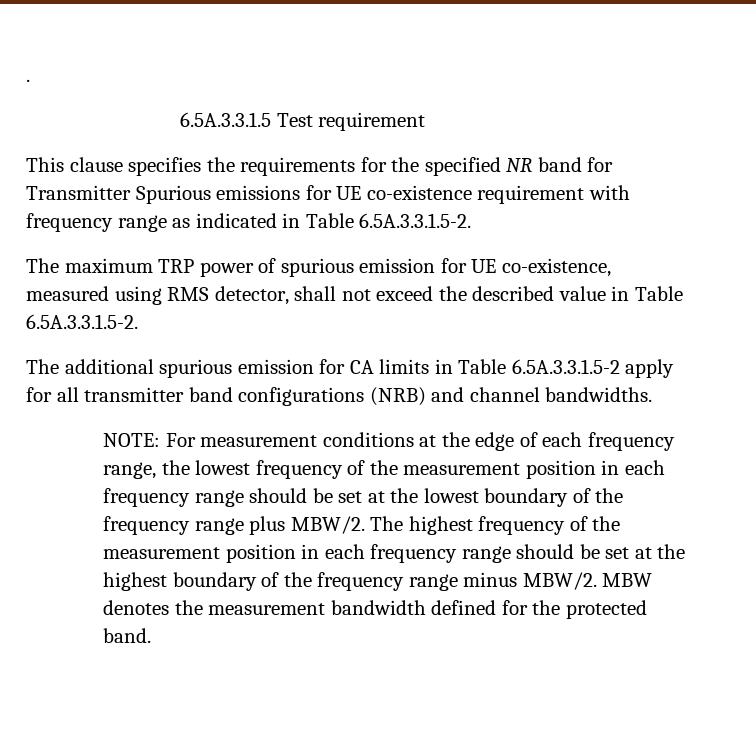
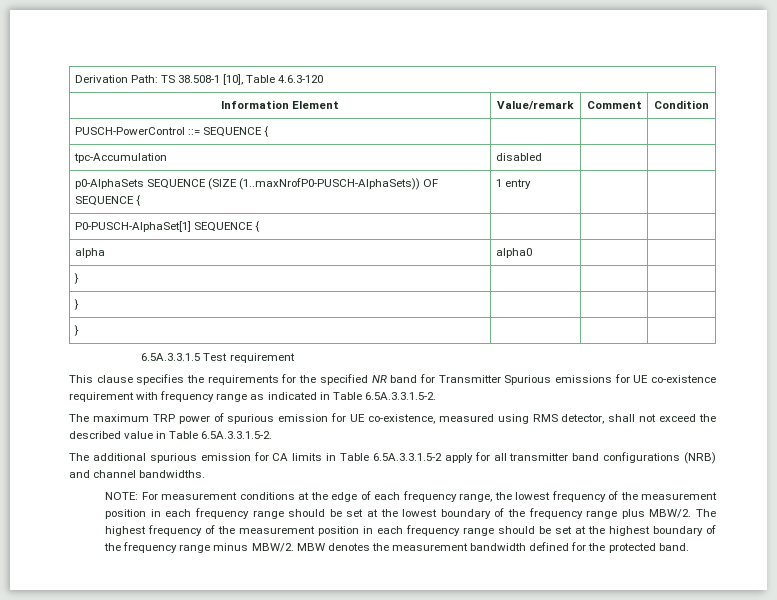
[26,79,30,82] . -> [74,74,324,85] [220,100,340,109] [497,101,574,110] [586,101,642,109] [653,100,709,109] [74,126,269,137] [73,153,167,163] [495,153,542,161] [74,178,439,190] [74,195,141,206] [495,179,531,189] [74,221,260,232] [74,248,105,258] [495,248,532,258] [73,273,79,284] [73,299,79,310] [73,325,79,336] Derivation Path: TS 38.508-1 [10], Table 4.6.3-120 // Information Element | Value/remark | Comment | Condition // PUSCH-PowerControl ::= SEQUENCE { | | | // tpc-Accumulation | disabled | | // p0-AlphaSets SEQUENCE (SIZE (1..maxNrofP0-PUSCH-AlphaSets)) OF SEQUENCE { | 1 entry | | // P0-PUSCH-AlphaSet[1] SEQUENCE { | | | // alpha | alpha0 | | // } | | | // } | | | // } | | |

